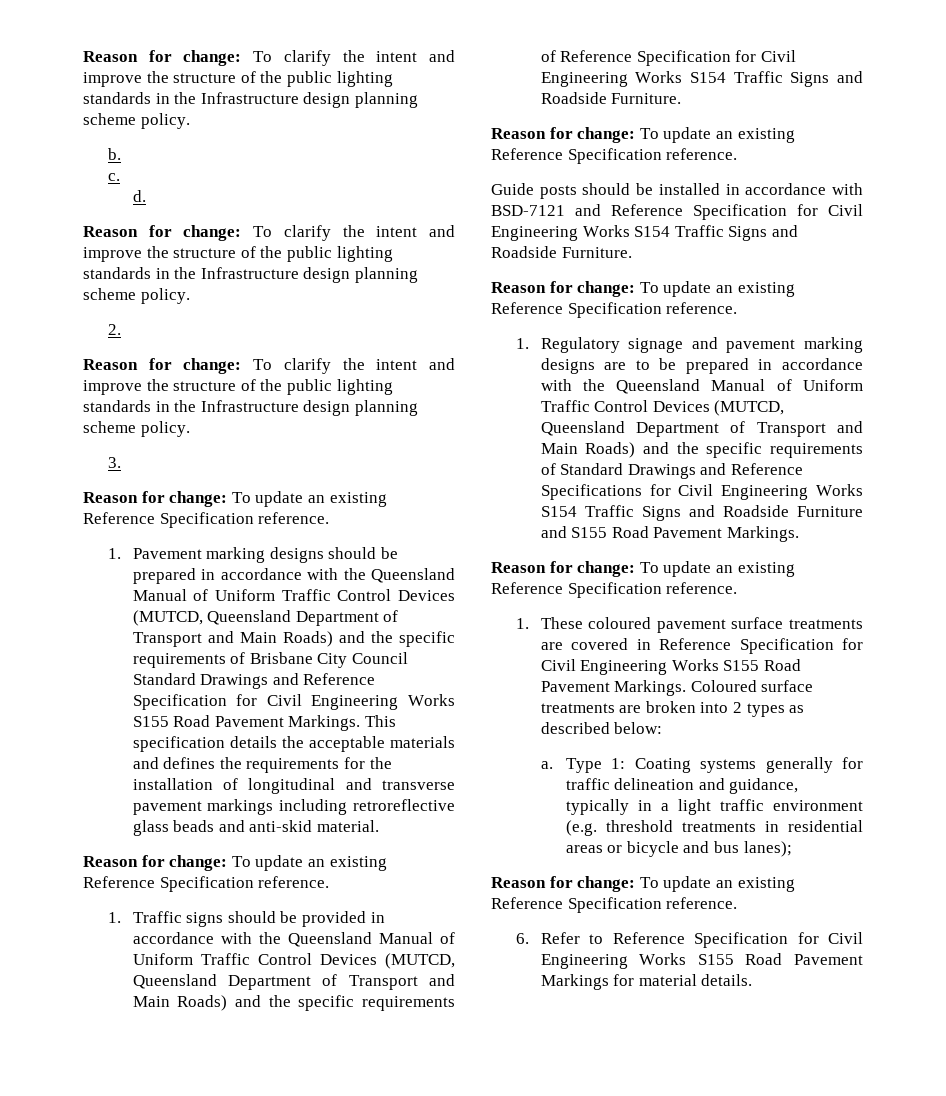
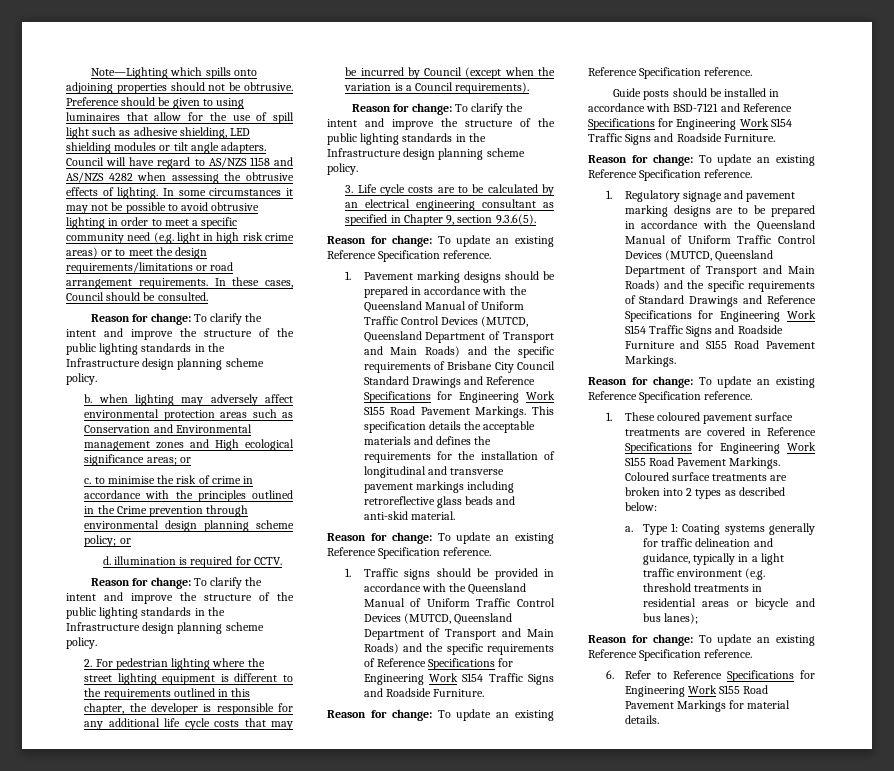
(83, 56) none -> [91,67,257,79] [66,82,293,94] [66,97,245,109] [66,112,294,124] [66,127,251,139] [66,142,267,154] [66,157,293,169] [66,172,294,184] [66,187,293,199] [66,202,260,214] [66,217,238,229] [66,232,294,244] [66,247,208,259] [66,262,234,274] [66,277,293,289] [66,292,208,301] Note—Lighting which spills onto adjoining properties should not be obtrusive. Preference should be given to using luminaires that allow for the use of spill light such as adhesive shielding, LED shielding modules or tilt angle adapters. Council will have regard to AS/NZS 1158 and AS/NZS 4282 when assessing the obtrusive effects of lighting. In some circumstances it may not be possible to avoid obtrusive lighting in order to meet a specific community need (e.g. light in high risk crime areas) or to meet the design requirements/limitations or road arrangement requirements. In these cases, Council should be consulted. //
[107,173,120,181] [132,190,146,202] // c. // d. -> [98,394,293,406] [84,409,293,421] [84,424,252,433] [84,439,294,451] [84,454,191,466] [84,475,254,484] [84,490,293,502] [84,505,249,517] [84,520,294,532] [84,535,131,547] [102,556,282,568] when lighting may adversely affect environmental protection areas such as Conservation and Environmental management zones and High ecological significance areas; or // c. to minimise the risk of crime in accordance with the principles outlined in the Crime prevention through environmental design planning scheme policy; or // d. illumination is required for CCTV.
(121, 329) none -> [95,658,265,670] [84,673,293,685] [84,688,251,700] [84,703,293,715] [84,718,293,730] [345,67,555,79] [344,82,530,94] For pedestrian lighting where the street lighting equipment is different to the requirements outlined in this chapter, the developer is responsible for any additional life cycle costs that may be incurred by Council (except when the variation is a Council requirements).
(121, 462) none -> [357,184,554,196] [345,199,554,211] [345,214,536,226] Life cycle costs are to be calculated by an electrical engineering consultant as specified in Chapter 9, section 9.3.6(5).
[132,694,455,710] Specification for Civil Engineering Works -> [363,391,555,403] Specifications for Engineering Work
[636,50,797,66] [540,71,683,87] Specification for Civil Engineering Works -> [428,658,514,670] [363,673,458,685] Specifications for Engineering Work
[693,204,863,220] [491,225,630,241] Specification for Civil Engineering Works -> [588,118,769,130] Specifications for Engineering Work
[678,484,863,500] Civil Engineering Works -> [720,310,816,322] Engineering Work
[739,638,863,654] [540,659,719,675] Specification for Civil Engineering Works -> [624,442,816,454] Specifications for Engineering Work
[694,932,863,948] [540,953,687,969] Specification for Civil Engineering Works -> [726,670,815,682] [624,685,717,697] Specifications for Engineering Work

